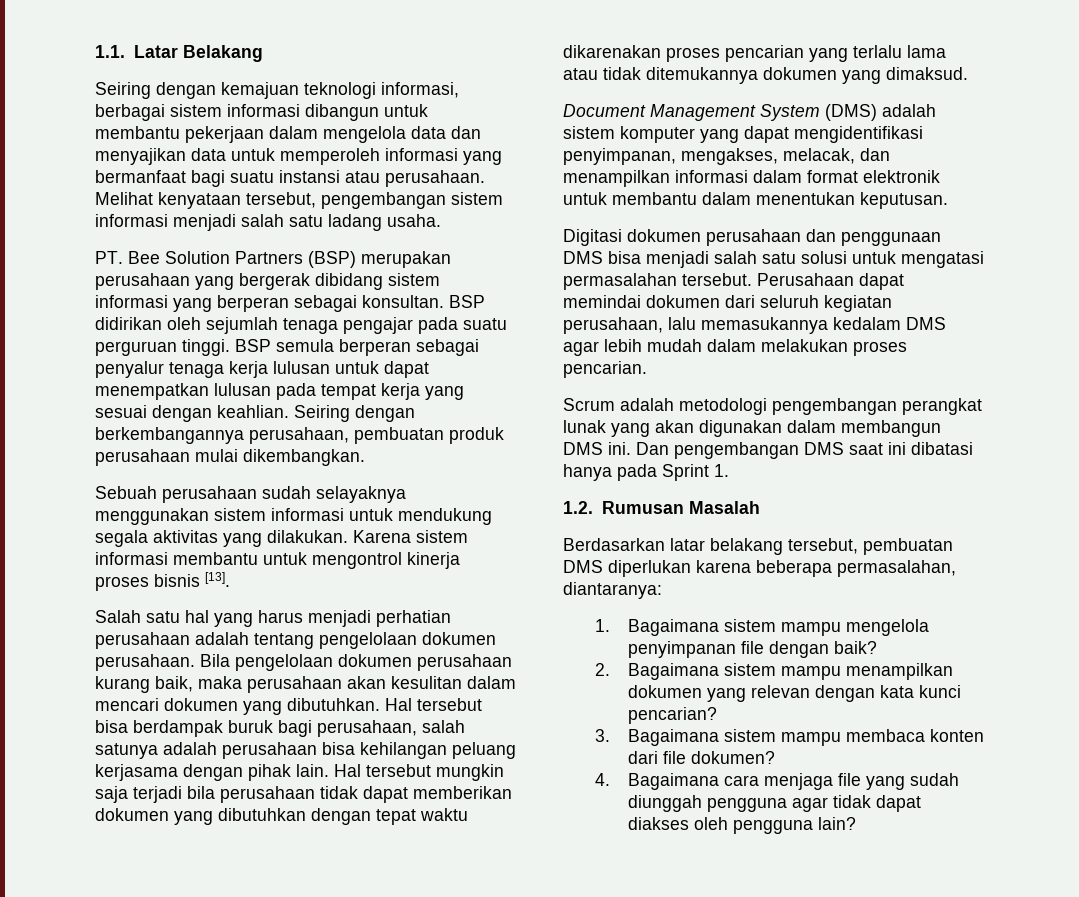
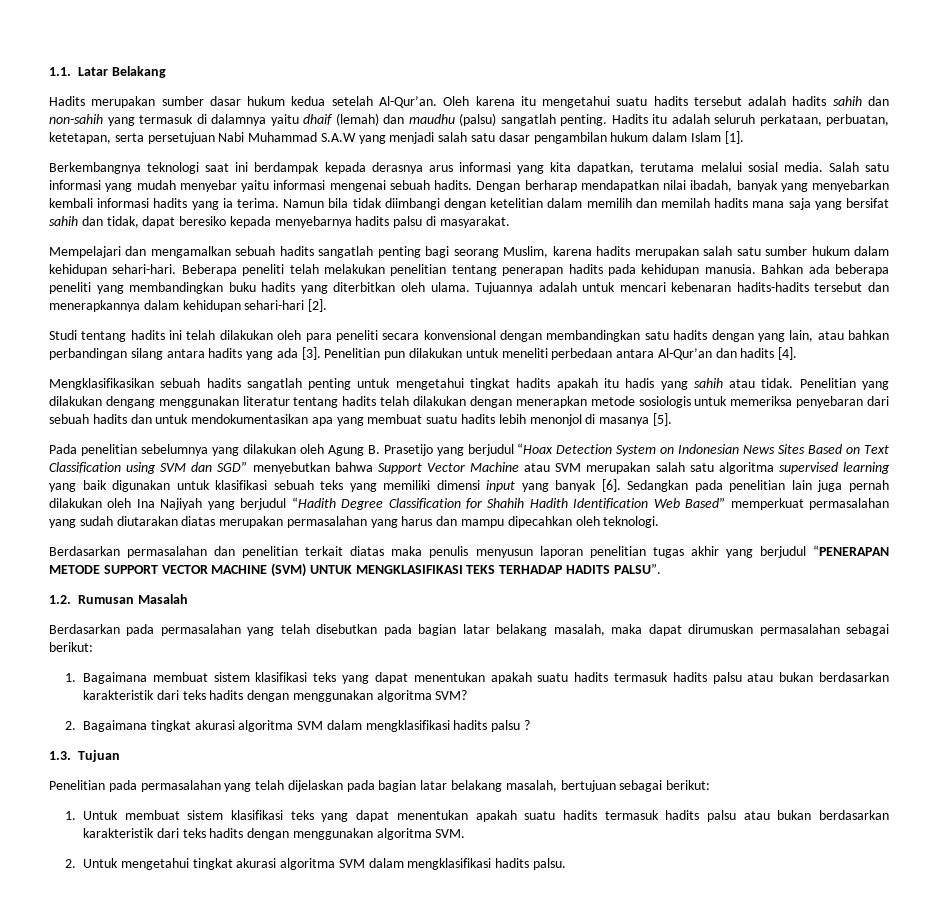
[95,82,459,99] [95,104,428,121] [95,126,481,143] [95,148,502,165] [95,170,485,187] [95,192,503,209] [95,214,441,231] [95,251,451,268] [95,273,440,290] [95,295,485,312] [95,317,507,334] [95,339,479,356] [95,361,429,378] [95,383,464,400] [95,405,415,422] [95,427,504,444] [95,449,365,466] [95,486,406,503] [95,508,492,525] [95,530,468,547] [95,552,460,569] [95,572,230,591] [95,610,451,627] [95,632,496,649] [95,654,512,671] [95,676,516,693] [95,698,482,715] [95,720,465,737] [95,742,516,759] [95,764,504,781] [95,786,512,803] [95,808,468,825] [563,45,946,62] [563,67,968,84] [563,104,936,121] [563,126,923,143] [563,148,890,165] [563,170,940,187] [563,192,948,209] [563,229,941,246] [563,251,984,268] [563,273,904,290] [563,295,892,312] [563,317,946,334] [563,339,907,356] [563,361,647,378] [563,398,982,415] [563,420,941,437] [563,442,973,459] [563,464,729,481] [563,501,760,514] [563,538,953,555] [563,560,956,577] [563,582,662,599] [595,619,929,636] [627,641,877,658] [595,663,953,680] [627,685,961,702] [627,707,717,724] [595,729,984,746] [627,751,775,764] [595,773,959,790] [627,795,921,812] [627,817,856,834] Seiring dengan kemajuan teknologi informasi, berbagai sistem informasi dibangun untuk membantu pekerjaan dalam mengelola data dan menyajikan data untuk memperoleh informasi yang bermanfaat bagi suatu instansi atau perusahaan. Melihat kenyataan tersebut, pengembangan sistem informasi menjadi salah satu ladang usaha. // PT. Bee Solution Partners (BSP) merupakan perusahaan yang bergerak dibidang sistem informasi yang berperan sebagai konsultan. BSP didirikan oleh sejumlah tenaga pengajar pada suatu perguruan tinggi. BSP semula berperan sebagai penyalur tenaga kerja lulusan untuk dapat menempatkan lulusan pada tempat kerja yang sesuai dengan keahlian. Seiring dengan berkembangannya perusahaan, pembuatan produk perusahaan mulai dikembangkan. // Sebuah perusahaan sudah selayaknya menggunakan sistem informasi untuk mendukung segala aktivitas yang dilakukan. Karena sistem informasi membantu untuk mengontrol kinerja proses bisnis [13]. // Salah satu hal yang harus menjadi perhatian perusahaan adalah tentang pengelolaan dokumen perusahaan. Bila pengelolaan dokumen perusahaan kurang baik, maka perusahaan akan kesulitan dalam mencari dokumen yang dibutuhkan. Hal tersebut bisa berdampak buruk bagi perusahaan, salah satunya adalah perusahaan bisa kehilangan peluang kerjasama dengan pihak lain. Hal tersebut mungkin saja terjadi bila perusahaan tidak dapat memberikan dokumen yang dibutuhkan dengan tepat waktu dikarenakan proses pencarian yang terlalu lama atau tidak ditemukannya dokumen yang dimaksud. // Document Management System (DMS) adalah sistem komputer yang dapat mengidentifikasi penyimpanan, mengakses, melacak, dan menampilkan informasi dalam format elektronik untuk membantu dalam menentukan keputusan. // Digitasi dokumen perusahaan dan penggunaan DMS bisa menjadi salah satu solusi untuk mengatasi permasalahan tersebut. Perusahaan dapat memindai dokumen dari seluruh kegiatan perusahaan, lalu memasukannya kedalam DMS agar lebih mudah dalam melakukan proses pencarian. // Scrum adalah metodologi pengembangan perangkat lunak yang akan digunakan dalam membangun DMS ini. Dan pengembangan DMS saat ini dibatasi hanya pada Sprint 1. // 1.2. Rumusan Masalah // Berdasarkan latar belakang tersebut, pembuatan DMS diperlukan karena beberapa permasalahan, diantaranya: // 1. Bagaimana sistem mampu mengelola penyimpanan file dengan baik? // 2. Bagaimana sistem mampu menampilkan dokumen yang relevan dengan kata kunci pencarian? // 3. Bagaimana sistem mampu membaca konten dari file dokumen? // 4. Bagaimana cara menjaga file yang sudah diunggah pengguna agar tidak dapat diakses oleh pengguna lain? -> [49,96,890,108] [49,113,889,126] [49,131,744,144] [49,162,890,174] [49,180,889,192] [49,198,890,210] [49,216,510,228] [49,246,890,258] [49,264,889,276] [49,282,889,294] [49,299,328,312] [49,330,889,342] [49,347,798,360] [49,378,889,390] [49,396,890,408] [49,413,672,426] [49,443,890,456] [49,461,891,474] [49,479,889,492] [49,497,889,510] [49,516,660,528] [49,545,890,558] [49,563,661,577] [49,594,188,604] [49,624,889,636] [49,642,93,652] [64,672,890,684] [82,690,468,702] [64,720,531,732] [49,750,120,762] [49,780,711,792] [64,810,890,822] [82,828,466,840] [64,858,567,870] Hadits merupakan sumber dasar hukum kedua setelah Al-Qur’an. Oleh karena itu mengetahui suatu hadits tersebut adalah hadits sahih dan non-sahih yang termasuk di dalamnya yaitu dhaif (lemah) dan maudhu (palsu) sangatlah penting. Hadits itu adalah seluruh perkataan, perbuatan, ketetapan, serta persetujuan Nabi Muhammad S.A.W yang menjadi salah satu dasar pengambilan hukum dalam Islam [1]. // Berkembangnya teknologi saat ini berdampak kepada derasnya arus informasi yang kita dapatkan, terutama melalui sosial media. Salah satu informasi yang mudah menyebar yaitu informasi mengenai sebuah hadits. Dengan berharap mendapatkan nilai ibadah, banyak yang menyebarkan kembali informasi hadits yang ia terima. Namun bila tidak diimbangi dengan ketelitian dalam memilih dan memilah hadits mana saja yang bersifat sahih dan tidak, dapat beresiko kepada menyebarnya hadits palsu di masyarakat. // Mempelajari dan mengamalkan sebuah hadits sangatlah penting bagi seorang Muslim, karena hadits merupakan salah satu sumber hukum dalam kehidupan sehari-hari. Beberapa peneliti telah melakukan penelitian tentang penerapan hadits pada kehidupan manusia. Bahkan ada beberapa peneliti yang membandingkan buku hadits yang diterbitkan oleh ulama. Tujuannya adalah untuk mencari kebenaran hadits-hadits tersebut dan menerapkannya dalam kehidupan sehari-hari [2]. // Studi tentang hadits ini telah dilakukan oleh para peneliti secara konvensional dengan membandingkan satu hadits dengan yang lain, atau bahkan perbandingan silang antara hadits yang ada [3]. Penelitian pun dilakukan untuk meneliti perbedaan antara Al-Qur’an dan hadits [4]. // Mengklasifikasikan sebuah hadits sangatlah penting untuk mengetahui tingkat hadits apakah itu hadis yang sahih atau tidak. Penelitian yang dilakukan dengang menggunakan literatur tentang hadits telah dilakukan dengan menerapkan metode sosiologis untuk memeriksa penyebaran dari sebuah hadits dan untuk mendokumentasikan apa yang membuat suatu hadits lebih menonjol di masanya [5]. // Pada penelitian sebelumnya yang dilakukan oleh Agung B. Prasetijo yang berjudul “Hoax Detection System on Indonesian News Sites Based on Text Classification using SVM dan SGD” menyebutkan bahwa Support Vector Machine atau SVM merupakan salah satu algoritma supervised learning yang baik digunakan untuk klasifikasi sebuah teks yang memiliki dimensi input yang banyak [6]. Sedangkan pada penelitian lain juga pernah dilakukan oleh Ina Najiyah yang berjudul “Hadith Degree Classification for Shahih Hadith Identification Web Based” memperkuat permasalahan yang sudah diutarakan diatas merupakan permasalahan yang harus dan mampu dipecahkan oleh teknologi. // Berdasarkan permasalahan dan penelitian terkait diatas maka penulis menyusun laporan penelitian tugas akhir yang berjudul “PENERAPAN METODE SUPPORT VECTOR MACHINE (SVM) UNTUK MENGKLASIFIKASI TEKS TERHADAP HADITS PALSU”. // 1.2. Rumusan Masalah // Berdasarkan pada permasalahan yang telah disebutkan pada bagian latar belakang masalah, maka dapat dirumuskan permasalahan sebagai berikut: // 1. Bagaimana membuat sistem klasifikasi teks yang dapat menentukan apakah suatu hadits termasuk hadits palsu atau bukan berdasarkan karakteristik dari teks hadits dengan menggunakan algoritma SVM? // 2. Bagaimana tingkat akurasi algoritma SVM dalam mengklasifikasi hadits palsu ? // 1.3. Tujuan // Penelitian pada permasalahan yang telah dijelaskan pada bagian latar belakang masalah, bertujuan sebagai berikut: // 1. Untuk membuat sistem klasifikasi teks yang dapat menentukan apakah suatu hadits termasuk hadits palsu atau bukan berdasarkan karakteristik dari teks hadits dengan menggunakan algoritma SVM. // 2. Untuk mengetahui tingkat akurasi algoritma SVM dalam mengklasifikasi hadits palsu.

